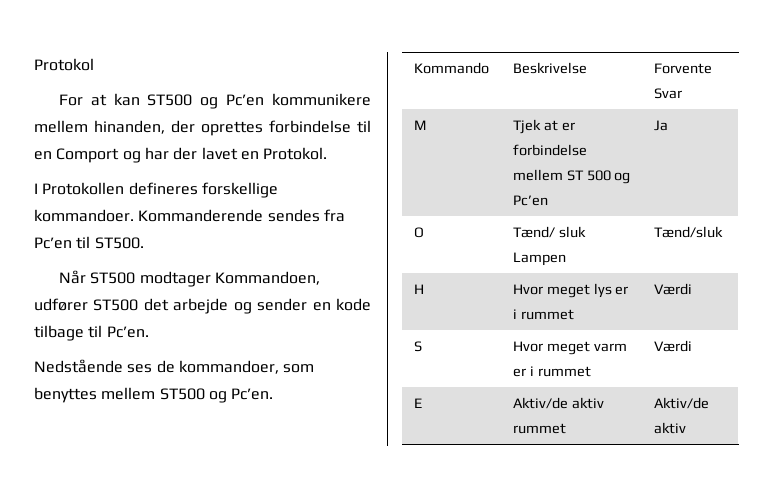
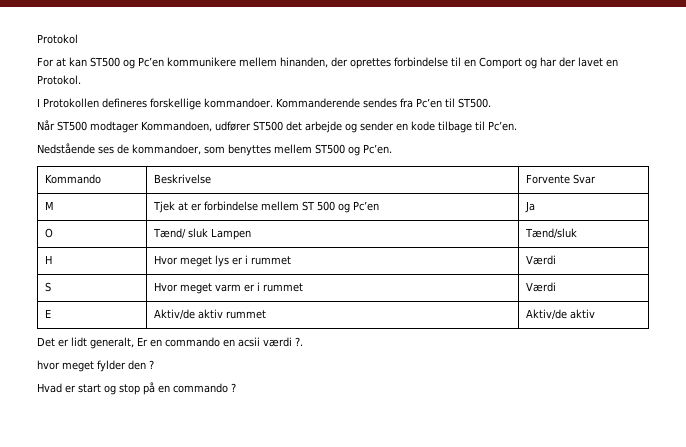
(686, 428) none -> [37,337,303,349] [37,360,154,372] [37,382,236,395] // Det er lidt generalt, Er en commando en acsii værdi ?. // hvor meget fylder den ? // Hvad er start og stop på en commando ?

